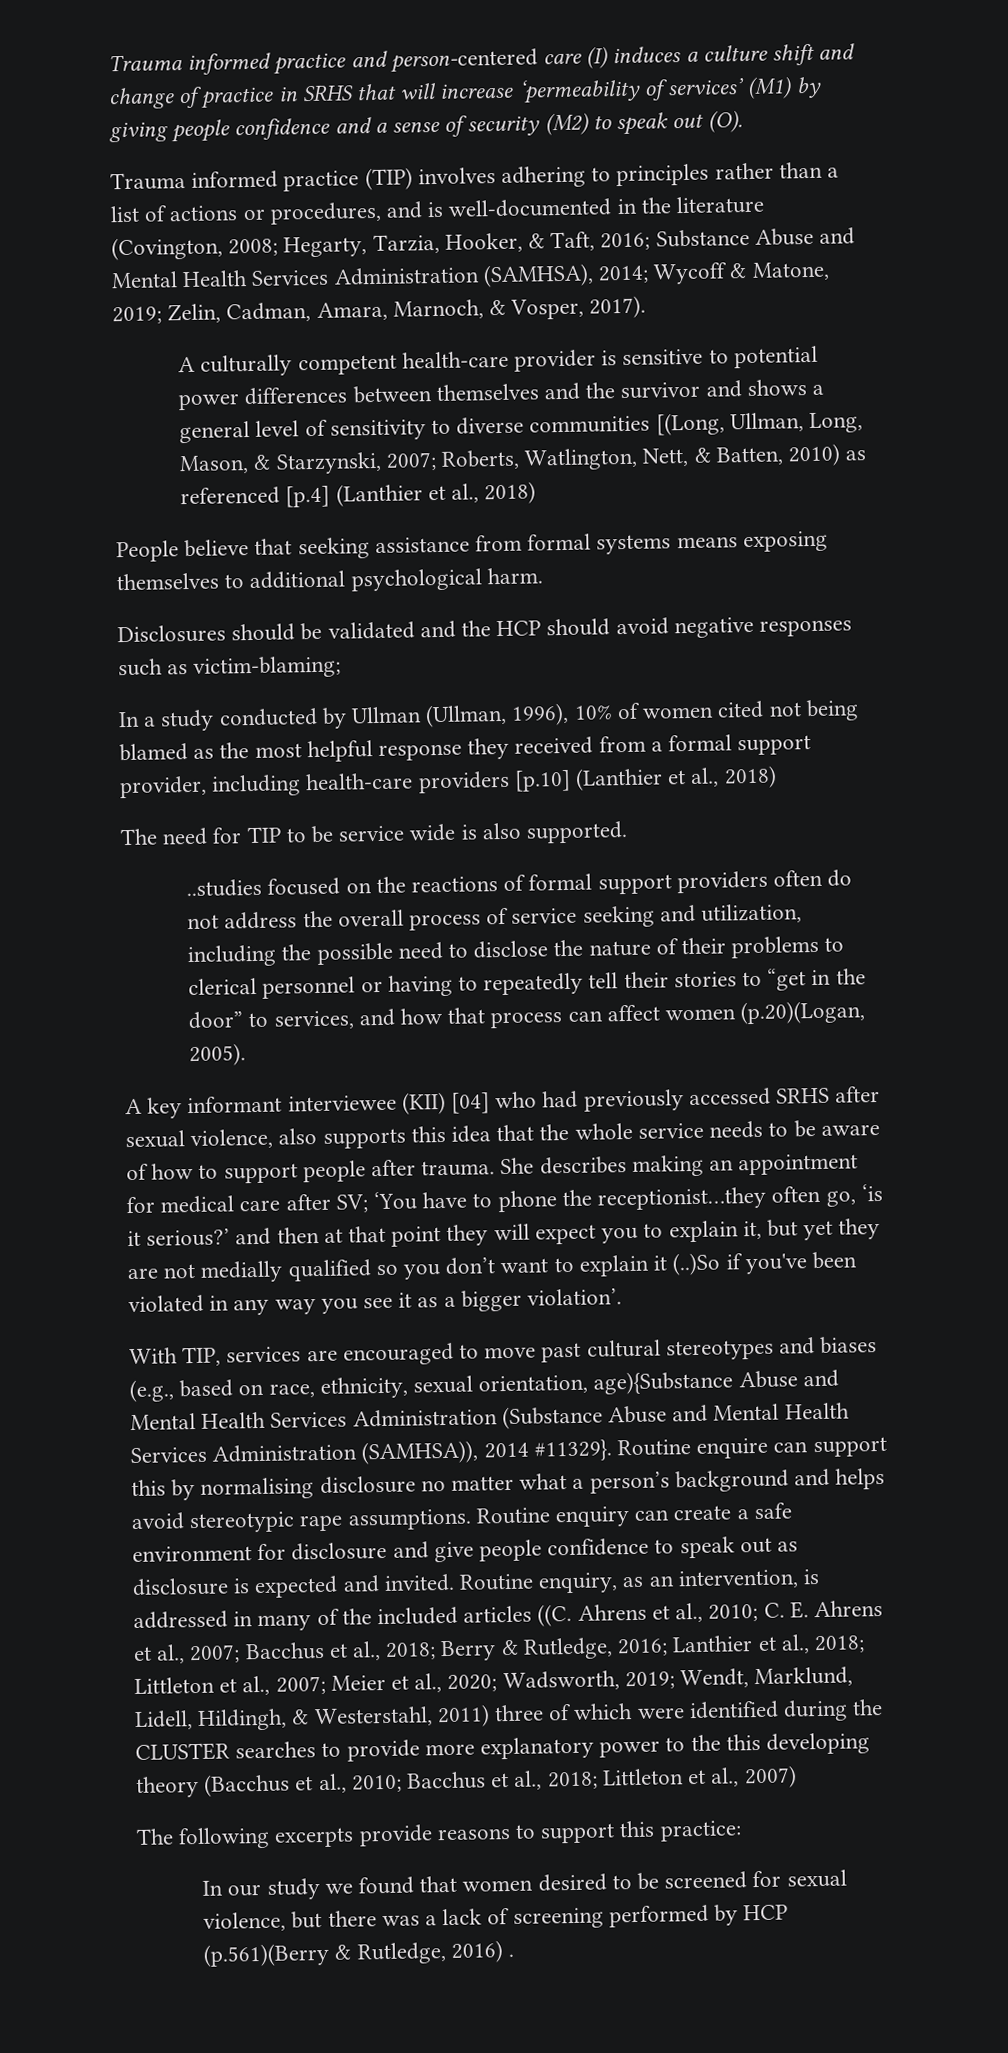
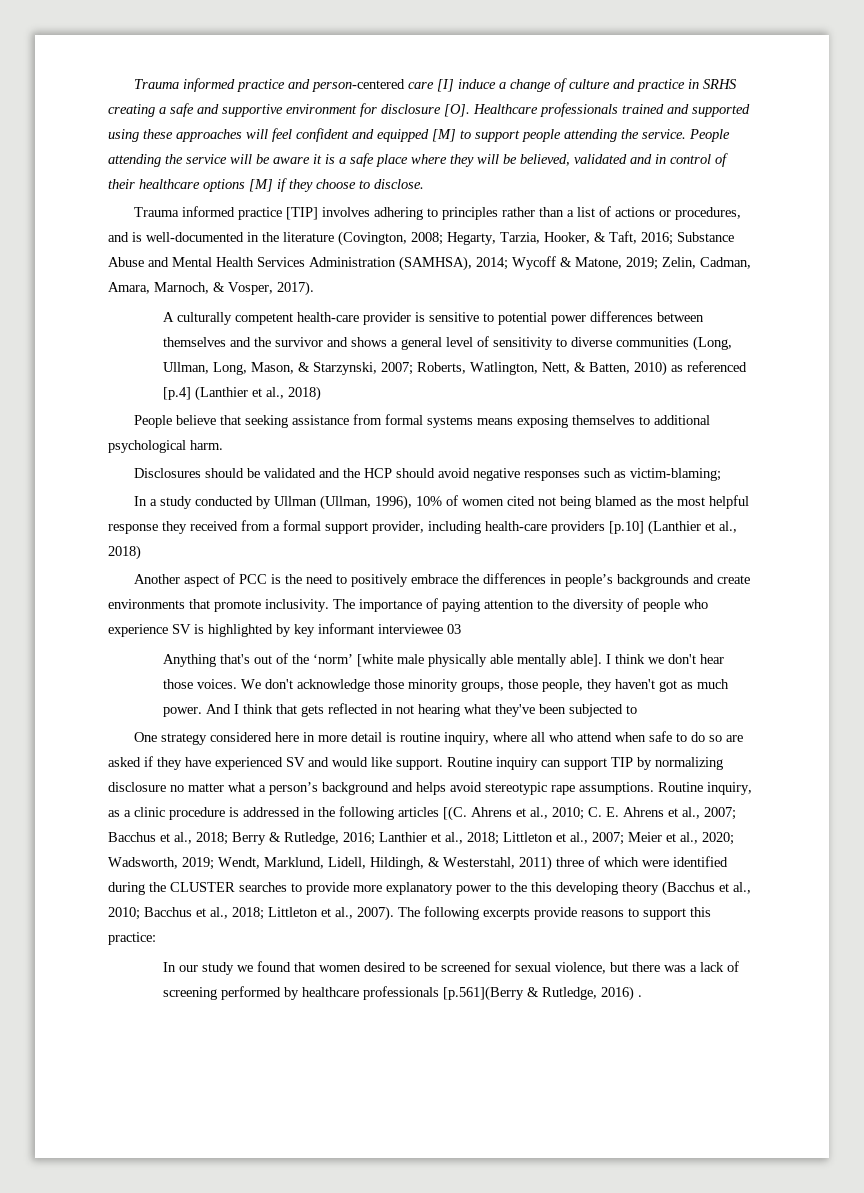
[586,43,856,69] [108,76,822,110] [109,110,743,143] [110,167,413,192] (I) induces a culture shift and change of practice in SRHS that will increase ‘permeability of services’ (M1) by giving people confidence and a sense of security (M2) to speak out (O). // Trauma informed practice (TIP) -> [437,78,738,92] [108,103,750,117] [108,128,730,142] [108,153,728,167] [108,178,424,192] [134,206,319,220] [I] induce a change of culture and practice in SRHS creating a safe and supportive environment for disclosure [O]. Healthcare professionals trained and supported using these approaches will feel confident and equipped [M] to support people attending the service. People attending the service will be aware it is a safe place where they will be believed, validated and in control of their healthcare options [M] if they choose to disclose. // Trauma informed practice [TIP]
[655,412,725,436] [(Long, -> [693,336,733,351] (Long,
[120,820,629,846] [186,869,853,898] [187,903,803,931] [187,935,845,968] [188,968,866,999] [188,1000,866,1030] [189,1043,247,1067] [125,1085,881,1119] [125,1120,880,1150] [126,1153,859,1184] [126,1183,883,1214] [127,1217,881,1247] [127,1251,857,1283] [128,1288,623,1316] [129,1336,878,1367] [129,1369,839,1403] [130,1402,850,1431] [130,1436,887,1465] [131,1477,315,1501] The need for TIP to be service wide is also supported. // ..studies focused on the reactions of formal support providers often do not address the overall process of service seeking and utilization, including the possible need to disclose the nature of their problems to clerical personnel or having to repeatedly tell their stories to “get in the door” to services, and how that process can affect women (p.20)(Logan, 2005). // A key informant interviewee (KII) [04] who had previously accessed SRHS after sexual violence, also supports this idea that the whole service needs to be aware of how to support people after trauma. She describes making an appointment for medical care after SV; ‘You have to phone the receptionist…they often go, ‘is it serious?’ and then at that point they will expect you to explain it, but yet they are not medially qualified so you don’t want to explain it (..)So if you've been violated in any way you see it as a bigger violation’. // With TIP, services are encouraged to move past cultural stereotypes and biases (e.g., based on race, ethnicity, sexual orientation, age){Substance Abuse and Mental Health Services Administration (Substance Abuse and Mental Health Services Administration (SAMHSA)), 2014 #11329}. Routine enquire can support this by normalising -> [134,573,751,587] [108,598,708,612] [108,623,461,637] [163,653,725,667] [163,679,730,692] [163,703,638,717] [134,731,744,745] [108,756,723,770] Another aspect of PCC is the need to positively embrace the differences in people’s backgrounds and create environments that promote inclusivity. The importance of paying attention to the diversity of people who experience SV is highlighted by key informant interviewee 03 // Anything that's out of the ‘norm’ [white male physically able mentally able]. I think we don't hear those voices. We don't acknowledge those minority groups, those people, they haven't got as much power. And I think that gets reflected in not hearing what they've been subjected to // One strategy considered here in more detail is routine inquiry, where all who attend when safe to do so are asked if they have experienced SV and would like support. Routine inquiry can support TIP by normalizing
[555,1502,792,1528] [132,1536,799,1563] [132,1569,820,1599] [133,1603,573,1632] enquiry can create a safe environment for disclosure and give people confidence to speak out as disclosure is expected and invited. Routine enquiry, as an intervention, is addressed in many of the included articles ((C. -> [707,782,752,795] [108,806,467,821] inquiry, as a clinic procedure is addressed in the following articles [(C.
[743,1765,797,1789] 2007) // -> [357,906,394,921] 2007).
[743,1904,789,1921] [203,1942,331,1967] HCP (p.561)(Berry -> [302,986,525,1001] healthcare professionals [p.561](Berry

